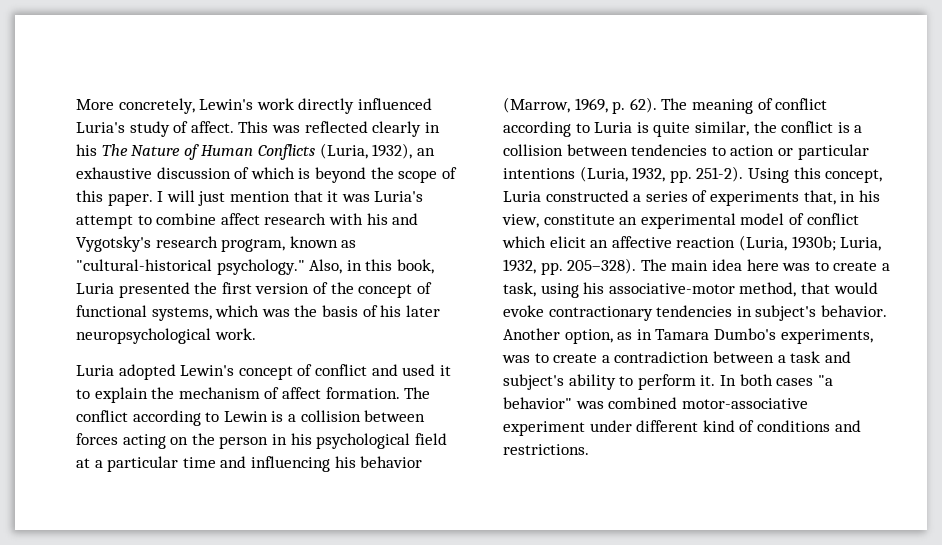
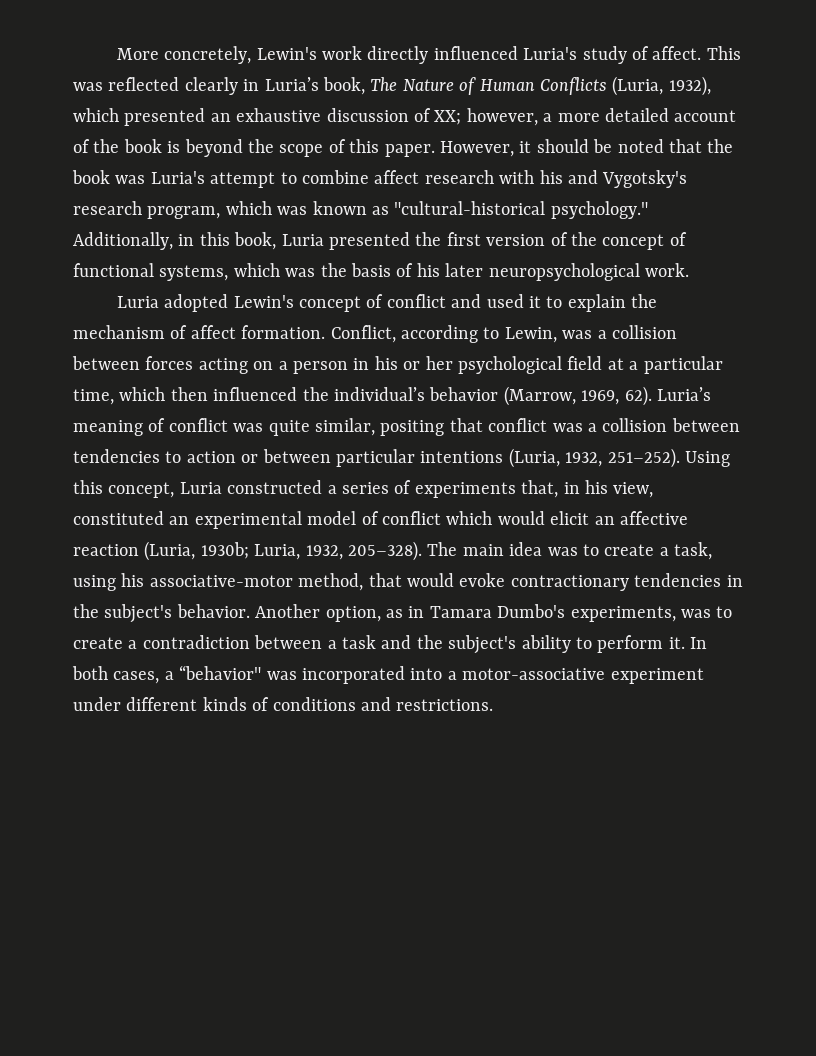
[76,144,97,156] his -> [264,77,365,95] Luria’s book,
(413, 151) none -> [73,108,206,126] which presented
[250,167,295,179] which -> [434,108,737,126] [73,139,162,153] XX; however, a more detailed account of the book
[157,190,339,206] I will just mention that it -> [440,139,734,157] [72,170,110,184] However, it should be noted that the book
(286, 245) none -> [225,201,308,215] which was
[309,259,343,274] Also, -> [73,232,173,250] Additionally,
[404,387,431,399] [76,410,284,426] The conflict according to Lewin is -> [330,325,593,343] Conflict, according to Lewin, was
[191,433,215,445] the -> [278,361,288,370] a
(312, 439) none -> [403,356,453,370] or her
[182,456,423,472] [503,97,828,114] [503,121,850,137] time and influencing his behavior (Marrow, 1969, p. 62). The meaning of conflict according to Luria is quite similar, the conflict is -> [73,386,711,406] [73,418,583,436] time, which then influenced the individual’s behavior (Marrow, 1969, 62). Luria’s meaning of conflict was quite similar, positing that conflict was
(793, 152) none -> [262,449,331,463] between
[669,166,744,183] pp. 251-2). -> [607,448,680,468] 251–252).
[543,214,615,225] constitute -> [73,511,164,525] constituted
(546, 242) none -> [497,511,545,525] would
[540,262,563,275] pp. -> (343, 552) none
[746,259,779,271] here -> (543, 549) none
(752, 311) none -> [73,604,99,618] the
(851, 357) none -> [416,635,443,649] the
[776,375,833,386] [503,397,678,409] cases "a behavior" was combined -> [113,665,457,684] cases, a “behavior" was incorporated into a
[702,420,735,432] kind -> [202,697,247,711] kinds

